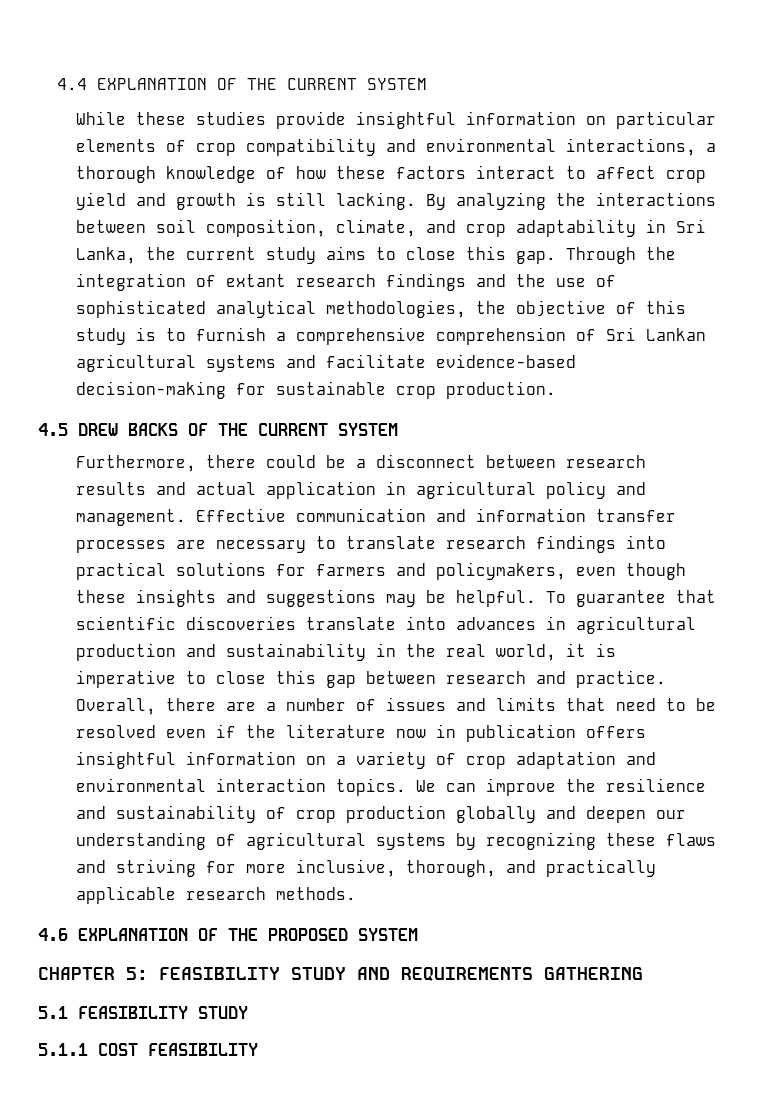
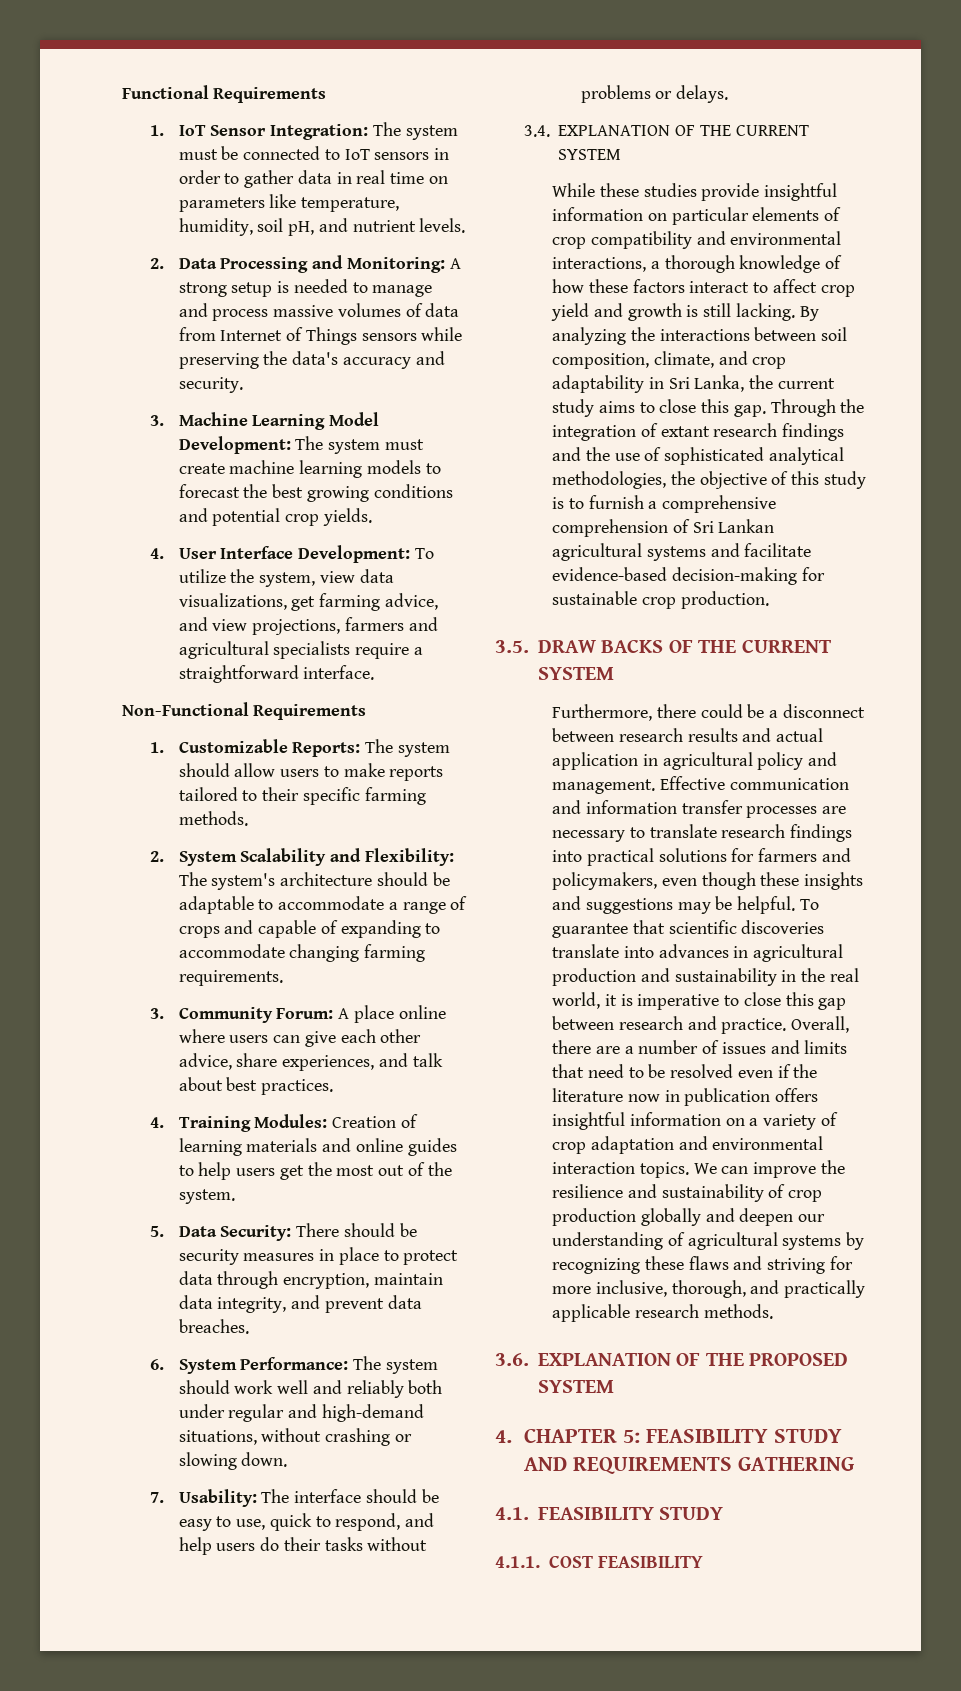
[57,78,88,90] 4.4 -> [121,85,327,103] [150,122,458,140] [178,146,450,160] [178,170,448,188] [178,194,400,212] [178,218,466,236] [150,255,461,273] [178,279,433,297] [178,303,460,321] [178,327,463,345] [178,351,445,369] [178,377,243,393] [150,412,380,430] [178,436,424,454] [178,460,441,478] [178,484,453,502] [178,508,372,526] [150,545,434,563] [178,569,394,587] [178,593,438,611] [178,617,438,635] [178,641,423,659] [178,665,375,683] [121,702,367,720] [150,739,450,757] [178,763,444,781] [178,787,426,805] [178,811,248,826] [150,848,454,866] [178,872,450,890] [178,896,468,914] [178,920,441,938] [178,944,426,962] [178,970,283,986] [150,1005,446,1023] [178,1029,422,1047] [178,1053,443,1071] [178,1077,334,1095] [150,1114,418,1132] [178,1138,457,1156] [178,1162,452,1180] [178,1189,235,1204] [150,1223,417,1241] [178,1247,459,1265] [178,1271,443,1289] [178,1295,422,1313] [178,1319,249,1334] [150,1356,438,1374] [178,1380,443,1398] [178,1404,424,1422] [178,1428,412,1446] [178,1452,288,1470] [150,1489,439,1507] [178,1513,435,1531] [178,1537,428,1555] [580,85,729,103] [523,125,550,137] Functional Requirements // 1. IoT Sensor Integration: The system must be connected to IoT sensors in order to gather data in real time on parameters like temperature, humidity, soil pH, and nutrient levels. // 2. Data Processing and Monitoring: A strong setup is needed to manage and process massive volumes of data from Internet of Things sensors while preserving the data's accuracy and security. // 3. Machine Learning Model Development: The system must create machine learning models to forecast the best growing conditions and potential crop yields. // 4. User Interface Development: To utilize the system, view data visualizations, get farming advice, and view projections, farmers and agricultural specialists require a straightforward interface. // Non-Functional Requirements // 1. Customizable Reports: The system should allow users to make reports tailored to their specific farming methods. // 2. System Scalability and Flexibility: The system's architecture should be adaptable to accommodate a range of crops and capable of expanding to accommodate changing farming requirements. // 3. Community Forum: A place online where users can give each other advice, share experiences, and talk about best practices. // 4. Training Modules: Creation of learning materials and online guides to help users get the most out of the system. // 5. Data Security: There should be security measures in place to protect data through encryption, maintain data integrity, and prevent data breaches. // 6. System Performance: The system should work well and reliably both under regular and high-demand situations, without crashing or slowing down. // 7. Usability: The interface should be easy to use, quick to respond, and help users do their tasks without problems or delays. // 3.4.
[38,423,118,436] 4.5 DREW -> [495,640,596,653] 3.5. DRAW
[38,928,68,941] 4.6 -> [495,1353,529,1366] 3.6.
(418, 934) none -> [495,1430,512,1443] 4.
[38,1006,68,1019] 5.1 -> [495,1507,529,1520] 4.1.
[38,1043,88,1056] 5.1.1 -> [495,1556,540,1568] 4.1.1.

